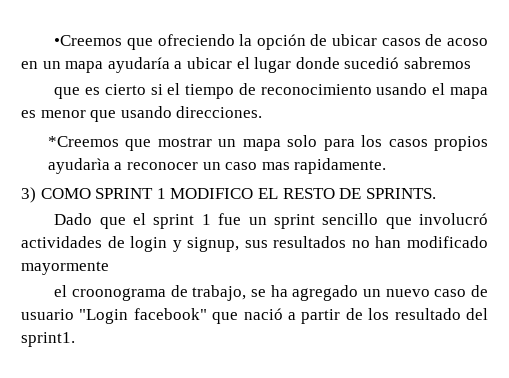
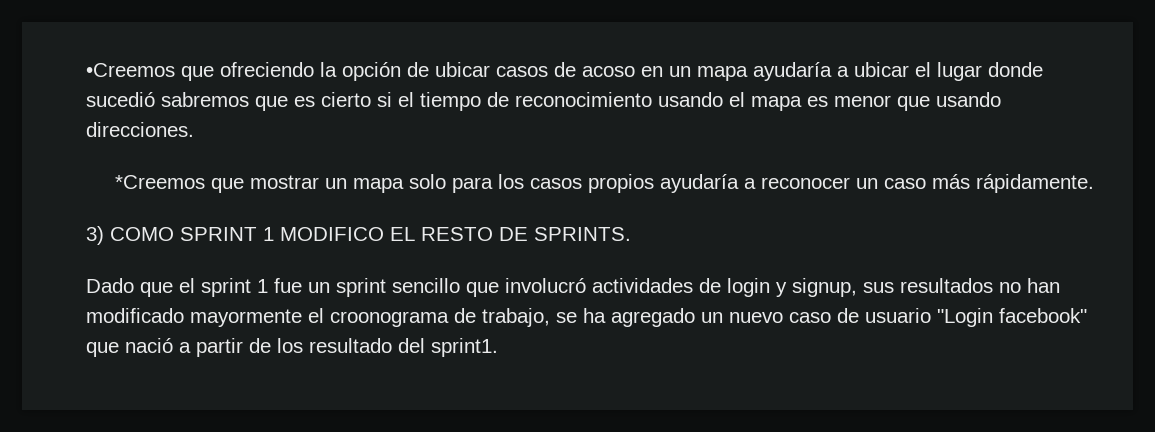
(471, 63) // -> (249, 99) none
[47,158,110,174] ayudarìa -> [659,174,739,193] ayudaría
[261,158,387,174] mas rapidamente. -> [931,174,1094,193] más rápidamente.
(109, 268) // -> (302, 318) none

